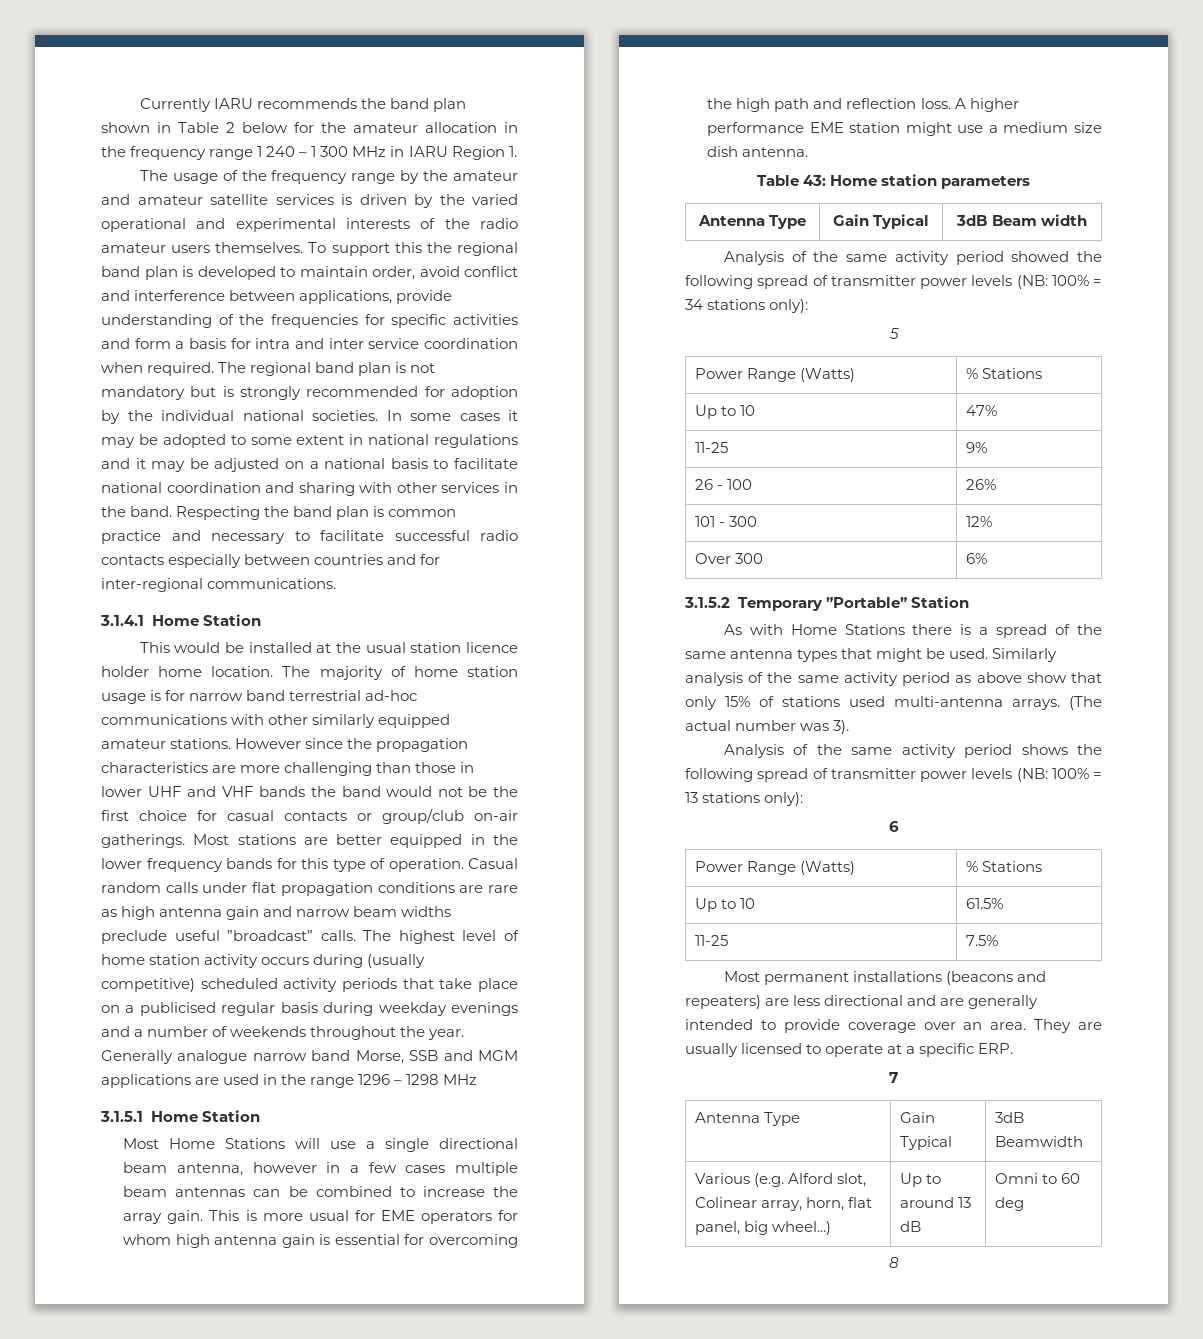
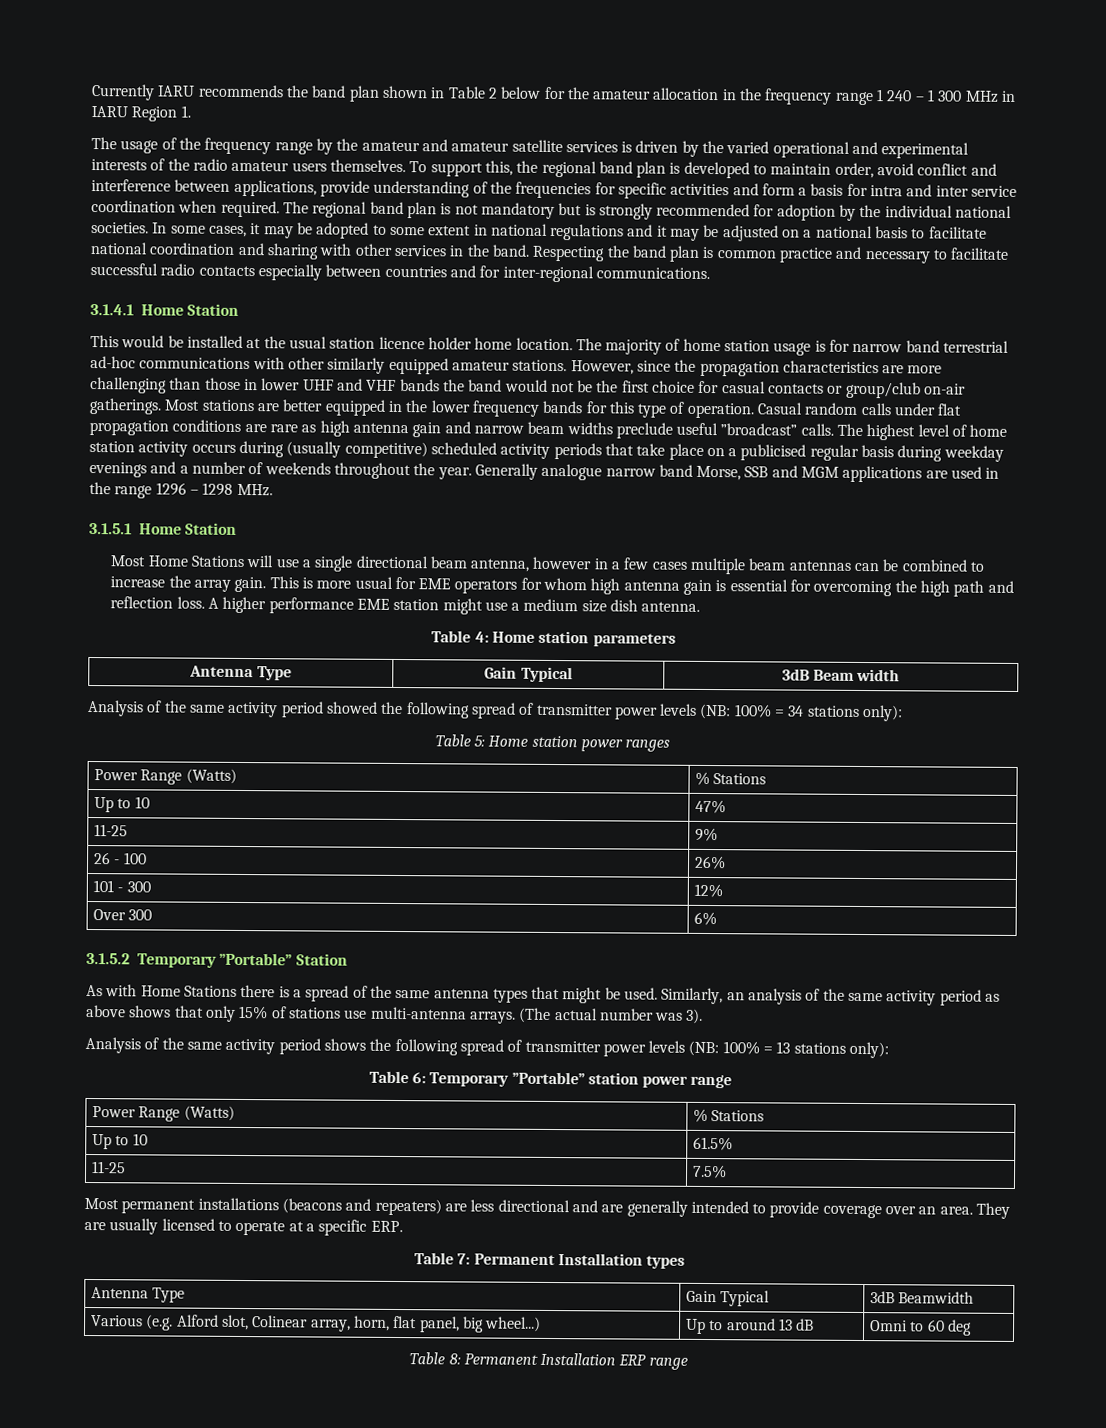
[394,242,422,253] this -> [484,160,513,176] this,
[459,413,500,421] cases -> [208,225,247,238] cases,
[235,738,302,749] However -> [570,360,634,375] However,
[443,1074,478,1085] MHz -> [236,483,273,497] MHz.
[802,175,826,186] 43: -> [474,631,489,643] 4:
[888,328,899,339] 5 -> [434,734,671,752] Table 5: Home station power ranges
[992,648,1058,662] Similarly -> [661,987,745,1005] Similarly, an
[1026,672,1067,683] show -> [129,1005,172,1018] shows
[849,696,885,707] used -> [344,1009,368,1019] use
[888,821,899,832] 6 -> [368,1070,733,1089] Table 6: Temporary ”Portable” station power range
[889,1072,898,1083] 7 -> [413,1252,686,1269] Table 7: Permanent Installation types
[888,1257,899,1268] 8 -> [409,1352,688,1370] Table 8: Permanent Installation ERP range

